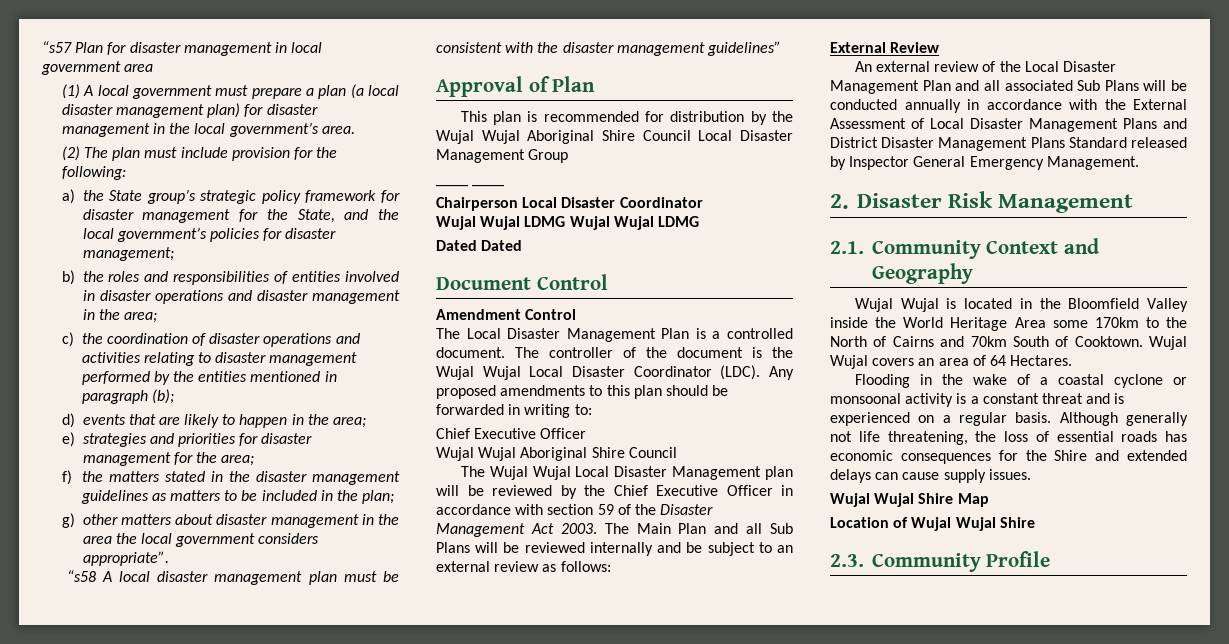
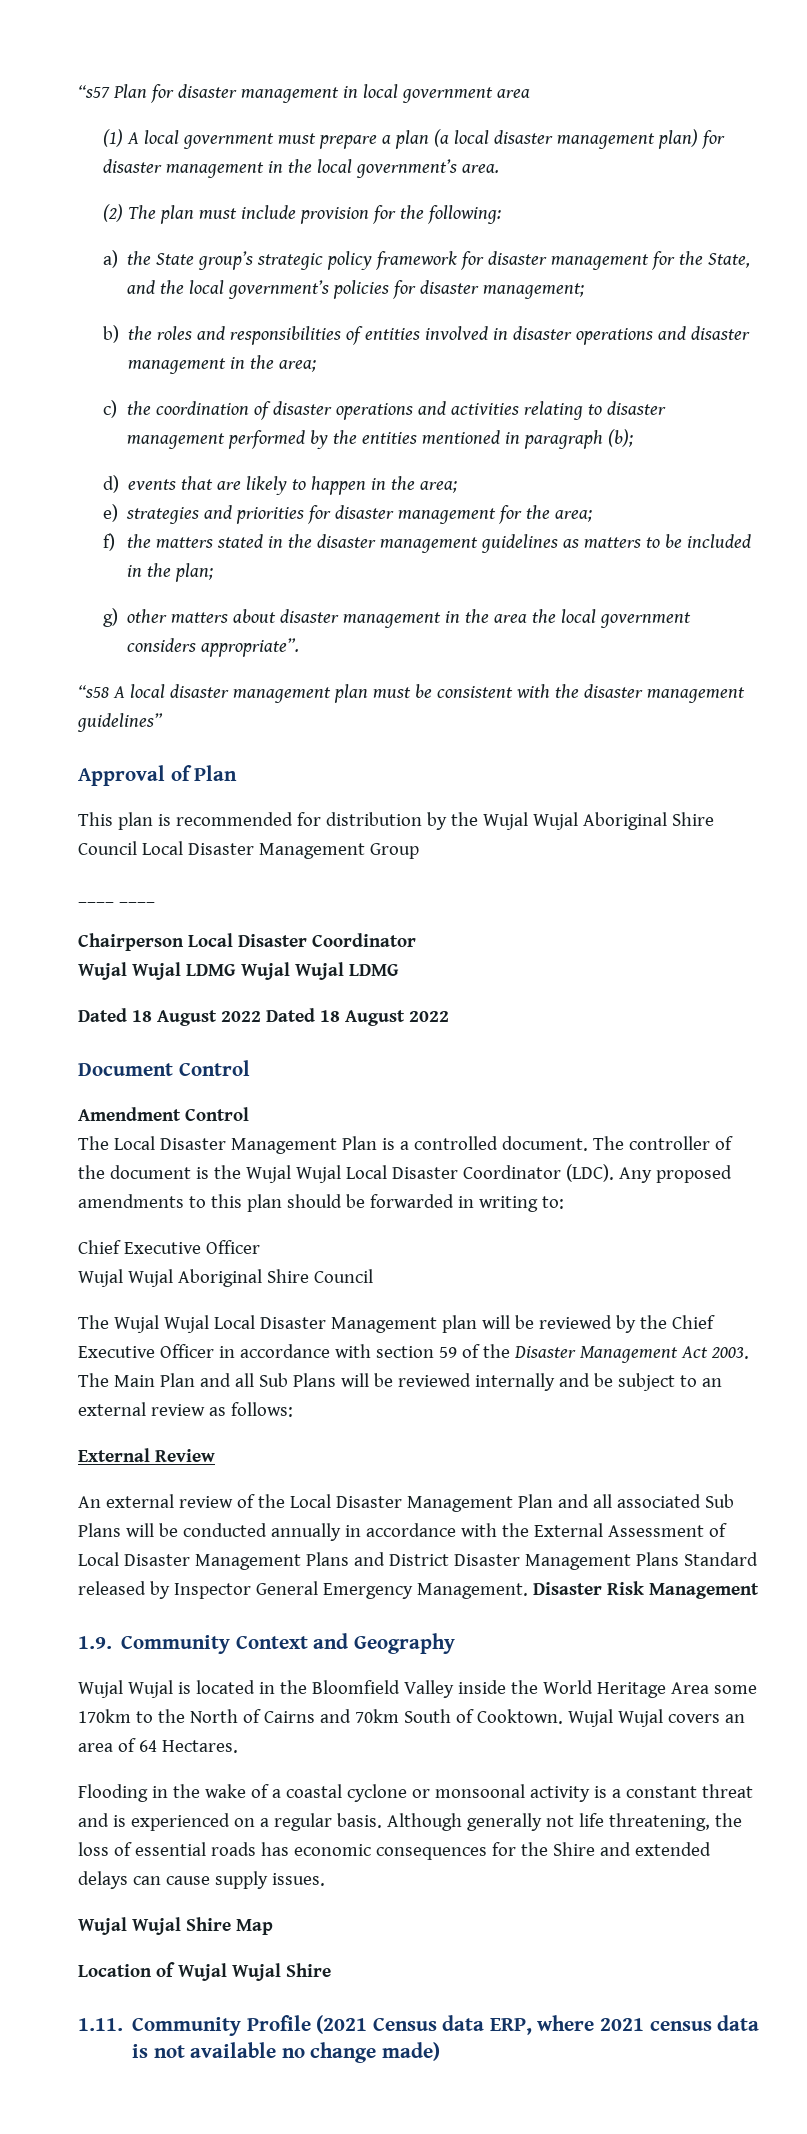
[481,240,523,251] Dated -> [131,1008,449,1026] 18 August 2022 Dated 18 August 2022
[830,194,849,209] // 2. -> (528, 1591) none
[830,241,864,254] 2.1. -> [78,1636,112,1649] 1.9.
[830,554,864,567] 2.3. -> [78,2018,123,2031] 1.11.
(1051, 559) none -> [316,2015,760,2035] [132,2042,440,2063] (2021 Census data ERP, where 2021 census data is not available no change made)

